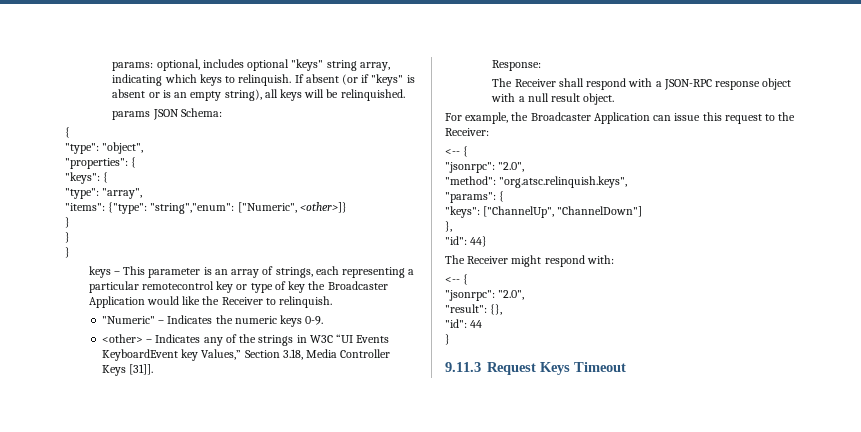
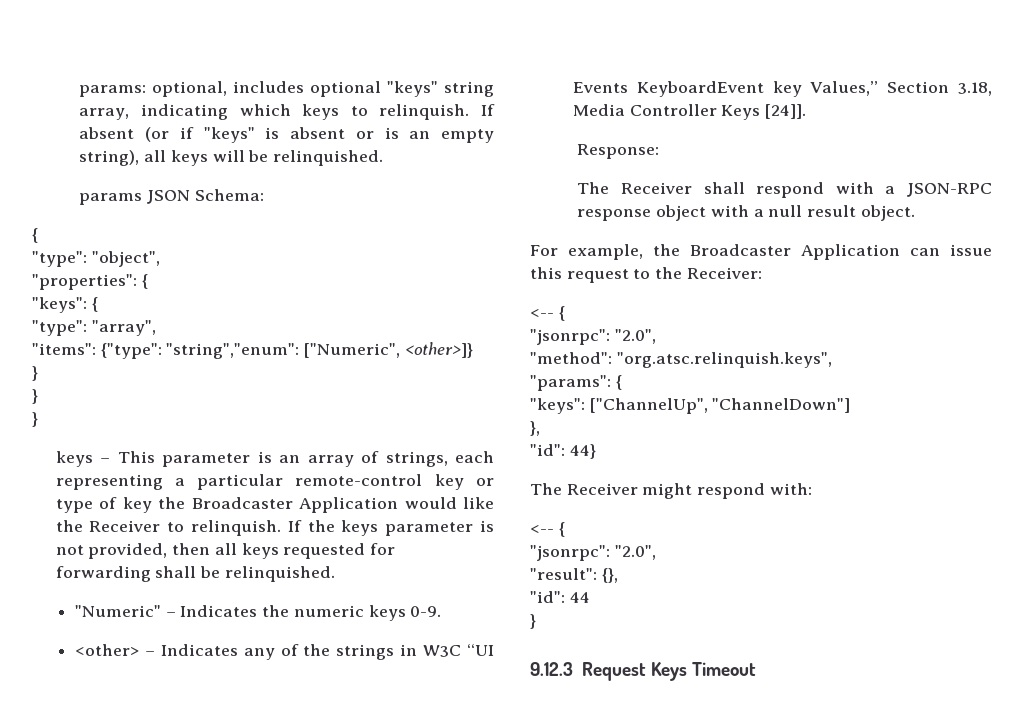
[141,281,214,290] remotecontrol -> [295,474,423,486] remote-control
(333, 302) none -> [287,520,494,536] [55,543,396,559] [55,566,335,582] If the keys parameter is not provided, then all keys requested for forwarding shall be relinquished.
[129,364,154,375] [31]]. -> [765,104,807,119] [24]].
[445,362,481,372] 9.11.3 -> [530,662,573,676] 9.12.3

